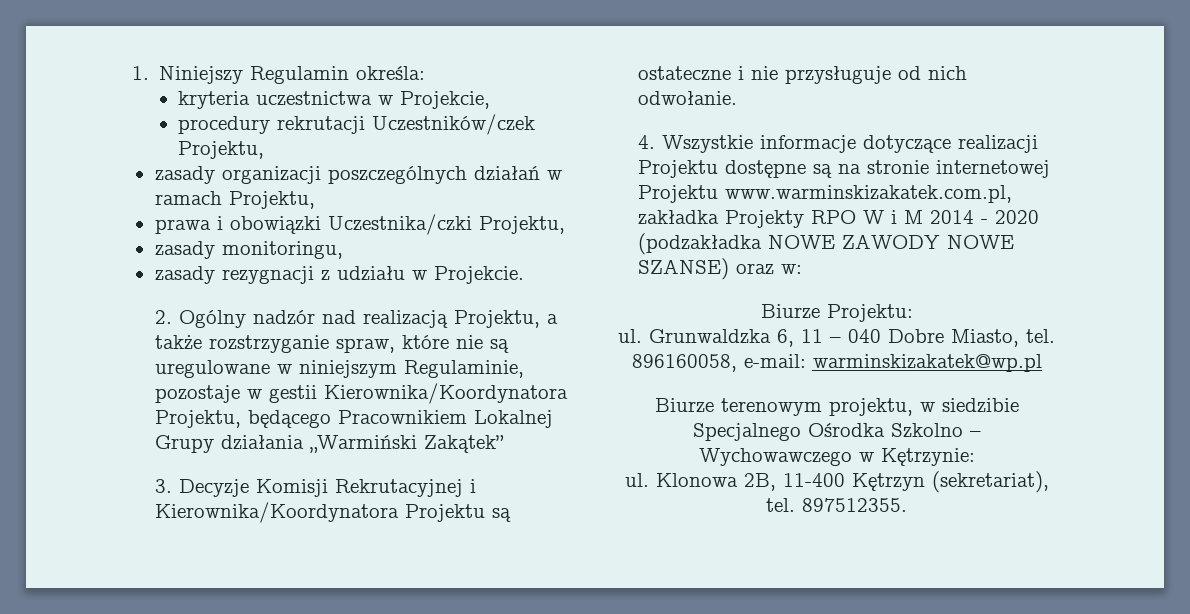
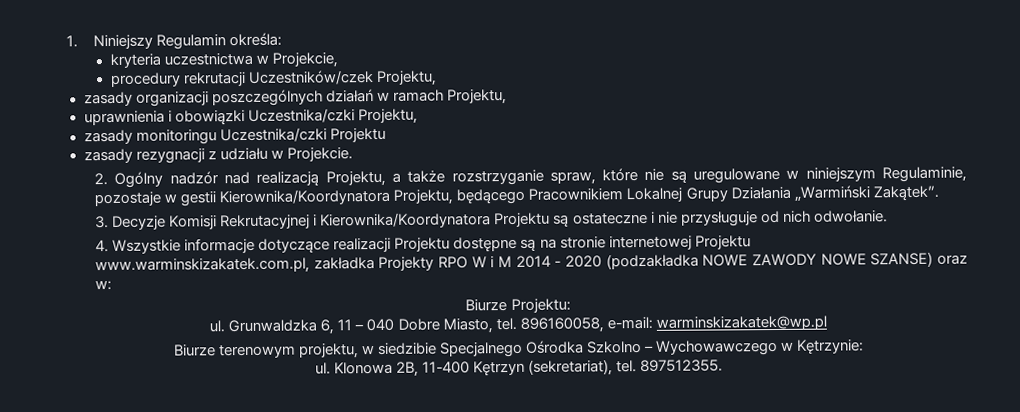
[154,219,211,234] prawa -> [83,110,165,126] uprawnienia
[221,241,343,259] monitoringu, -> [135,127,386,145] monitoringu Uczestnika/czki Projektu
[221,435,505,453] działania „Warmiński Zakątek” -> [730,185,939,202] Działania „Warmiński Zakątek”.

